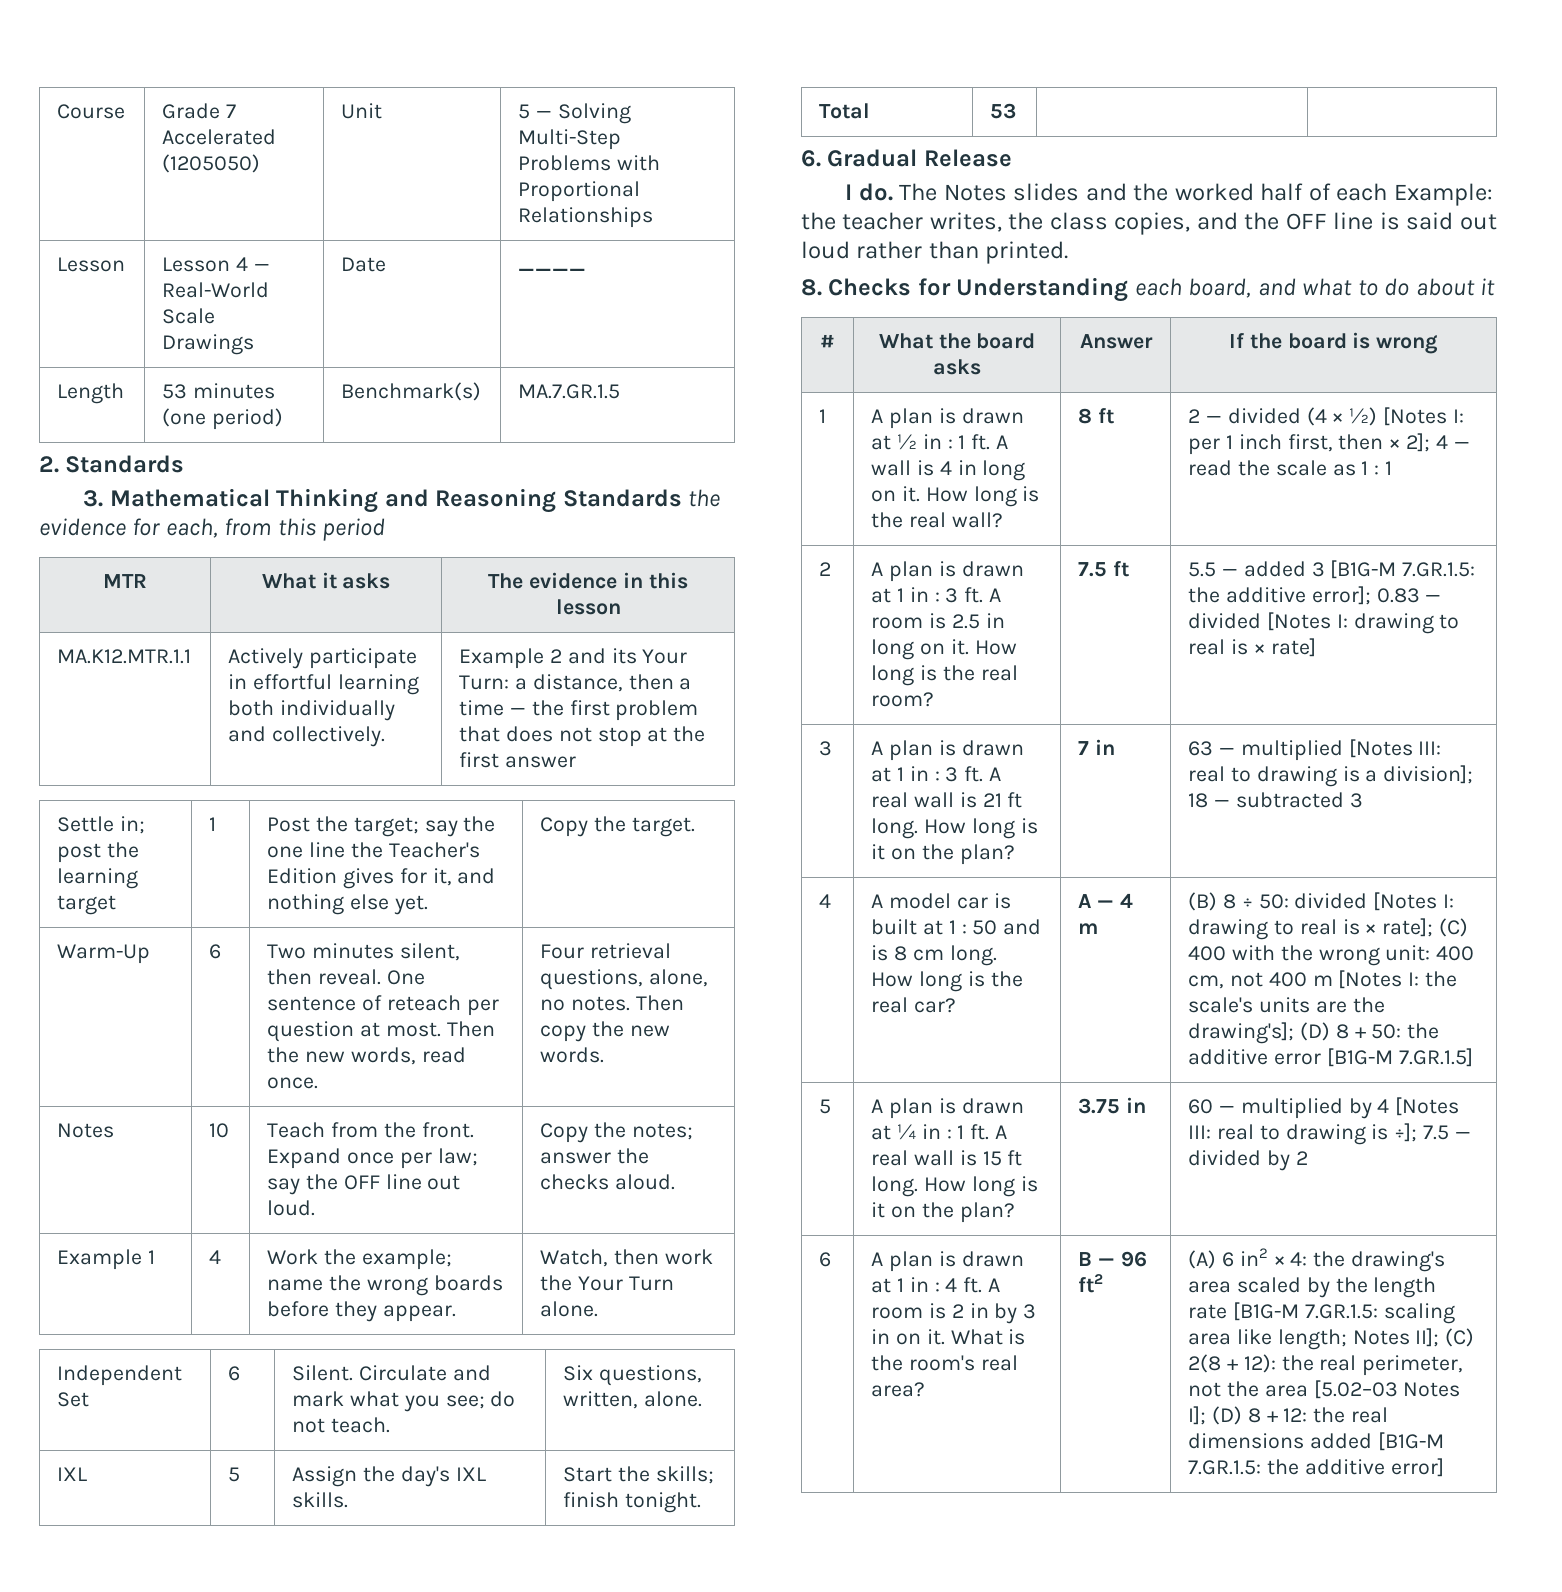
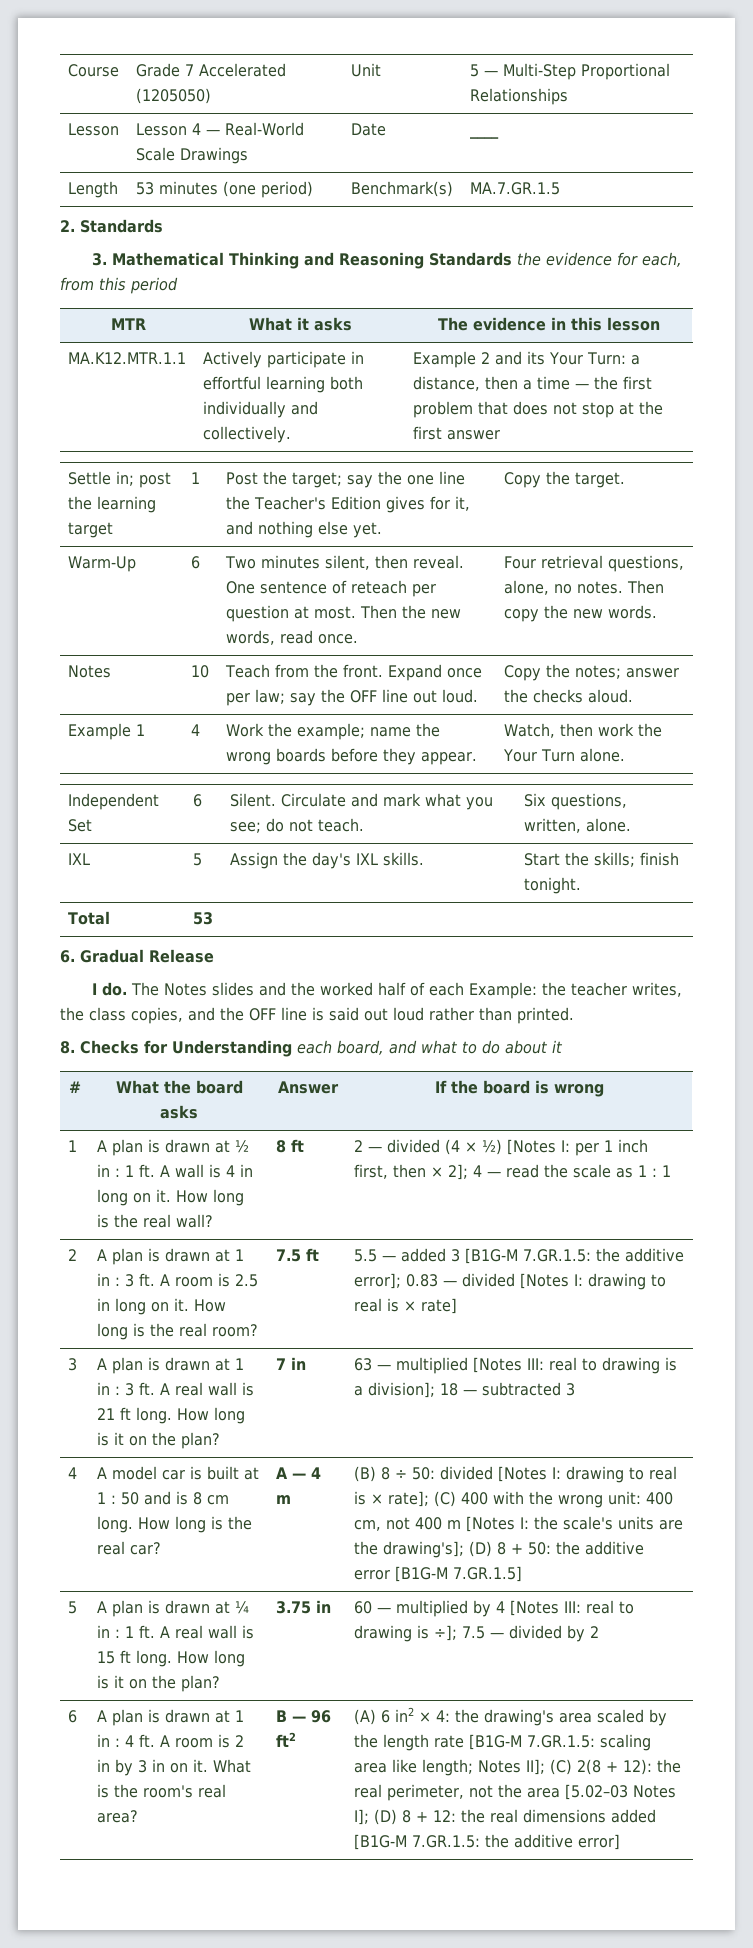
[557,103,631,124] [518,129,622,150] [518,155,660,171] Solving Multi-Step Problems with -> [503,63,577,80] Multi-Step

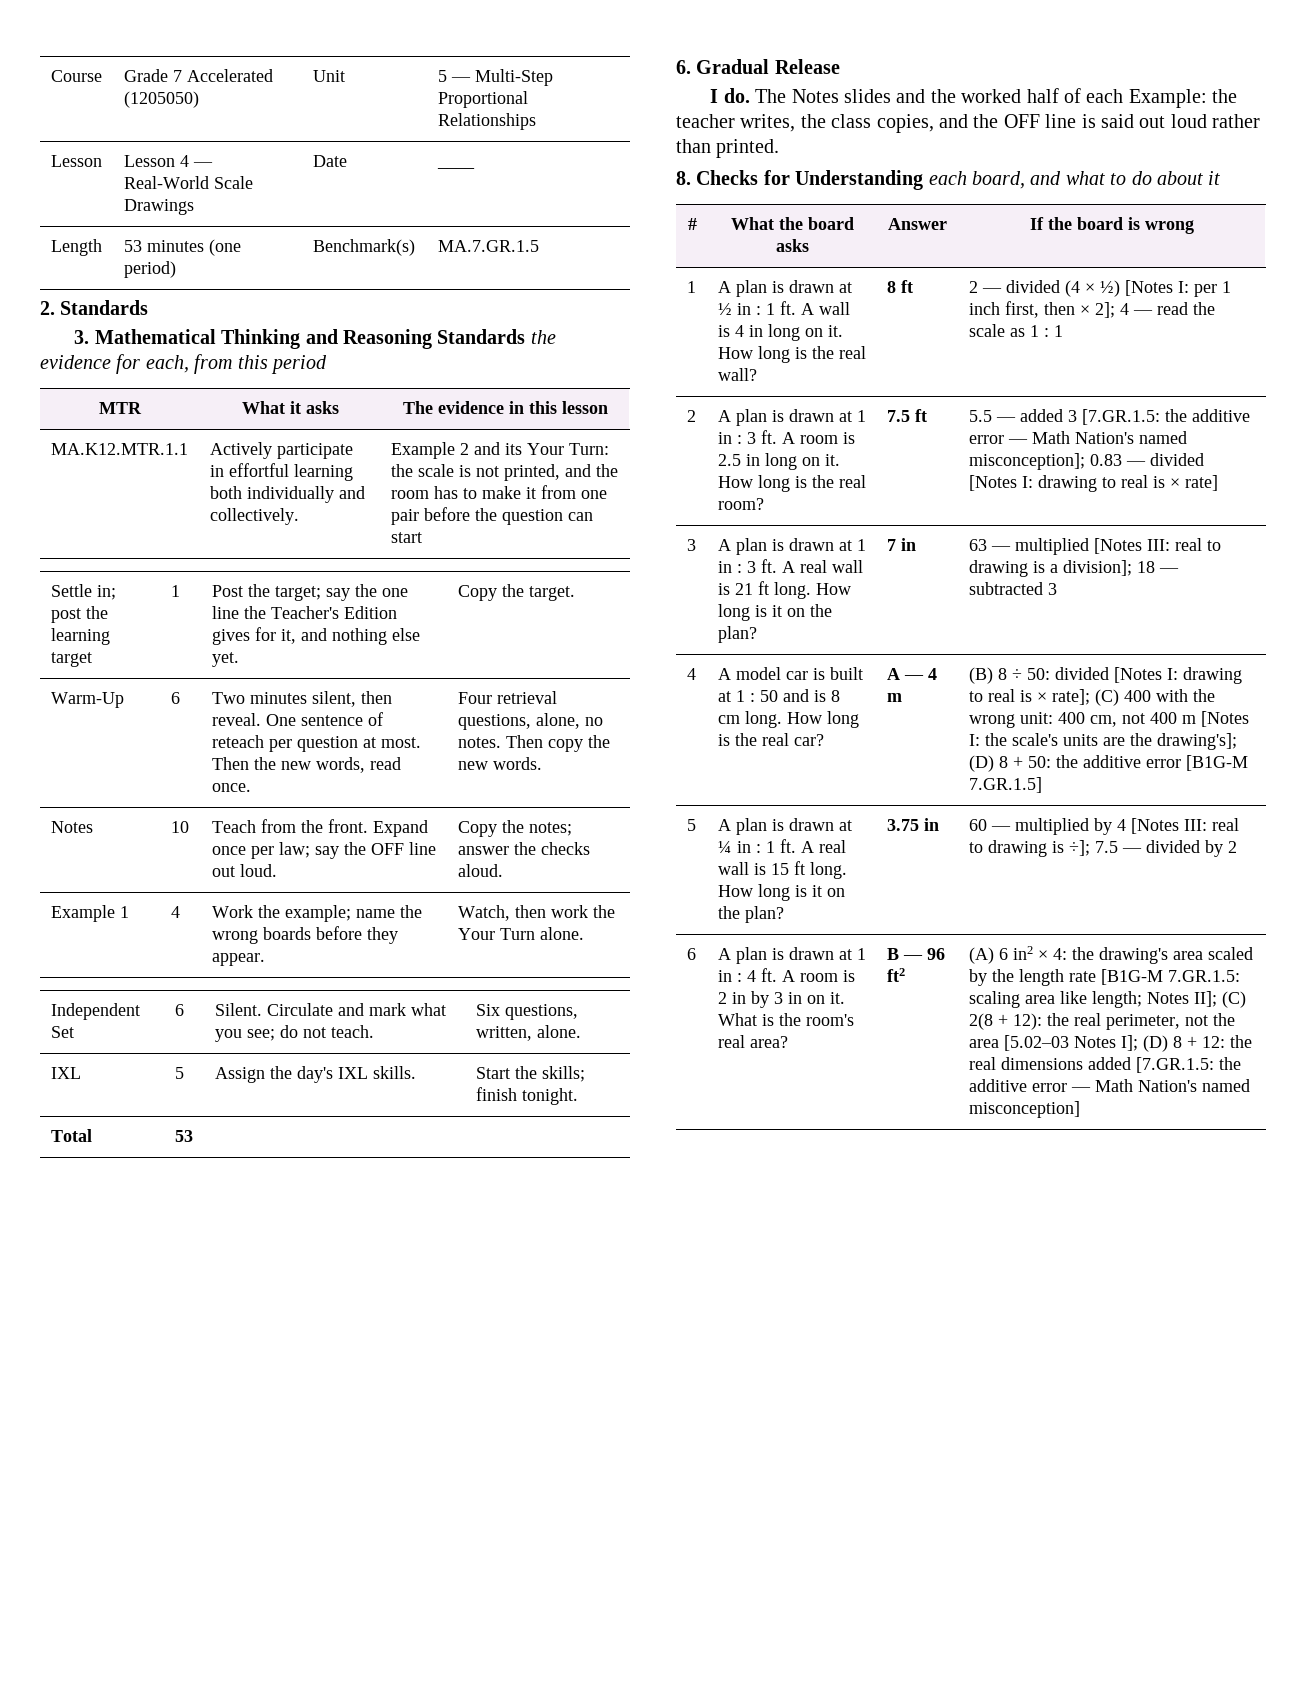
[631,355,641,365] [413,376,653,391] [413,401,664,418] [413,426,501,440] a distance, then a time — the first problem that does not stop at the first answer -> [390,464,618,481] [390,485,607,499] [390,507,593,525] [390,532,422,543] the scale is not printed, and the room has to make it from one pair before the question can start
[465,1248,685,1264] [354,1273,402,1289] [B1G-M 7.GR.1.5: the additive error]; -> [1081,409,1250,425] [968,431,1187,444] [968,453,1085,470] [7.GR.1.5: the additive error — Math Nation's named misconception];
[354,1834,621,1850] [B1G-M 7.GR.1.5: the additive error] -> [1135,1057,1241,1073] [968,1079,1250,1092] [968,1101,1080,1118] [7.GR.1.5: the additive error — Math Nation's named misconception]

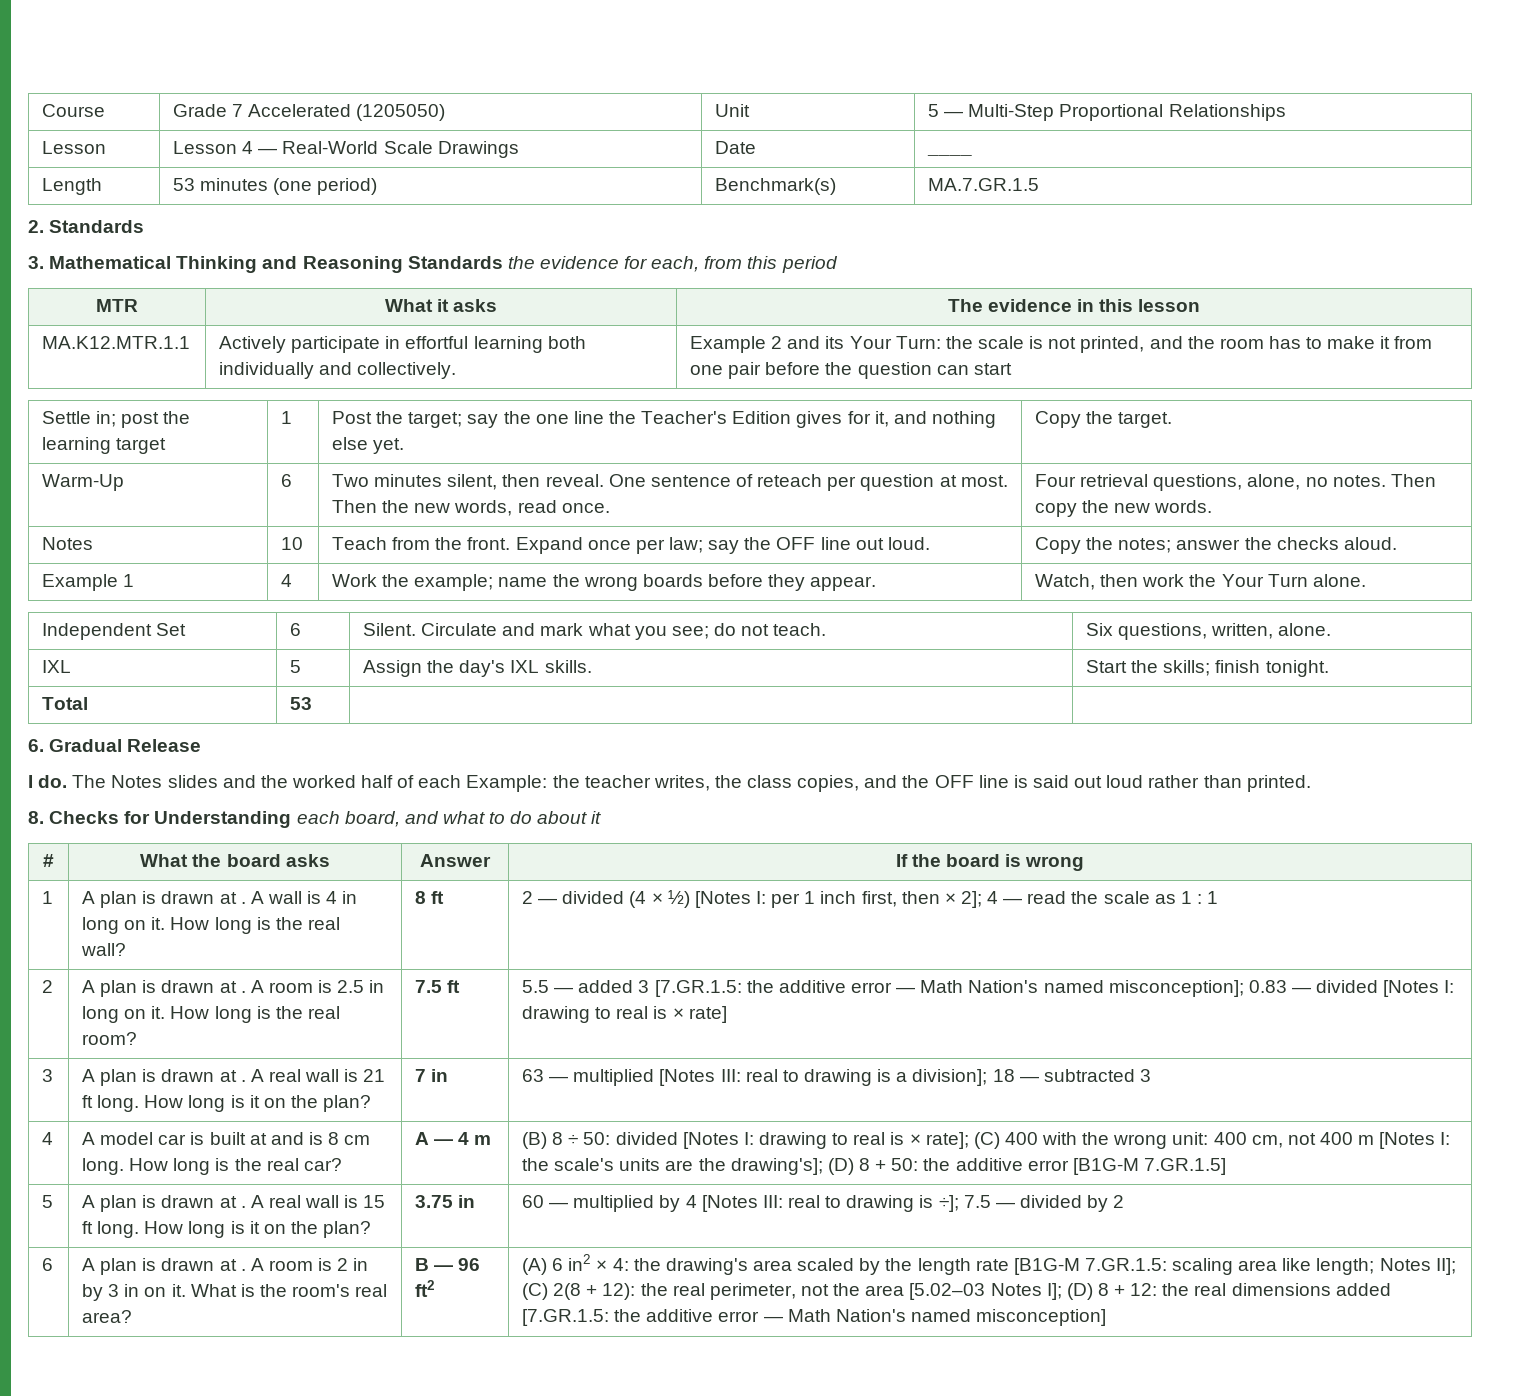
[717,301,796,315] ½ in : 1 ft. -> [240,902,246,904] .
[856,410,866,422] [717,430,777,444] 1 in : 3 ft. -> [240,991,246,993] .
[856,539,866,551] [717,559,777,573] 1 in : 3 ft. -> [240,1080,246,1082] .
[735,690,778,702] 1 : 50 -> (267, 1139) none
[717,839,796,853] ¼ in : 1 ft. -> [240,1206,246,1208] .
[856,948,866,960] [717,968,777,982] 1 in : 4 ft. -> [240,1269,246,1271] .

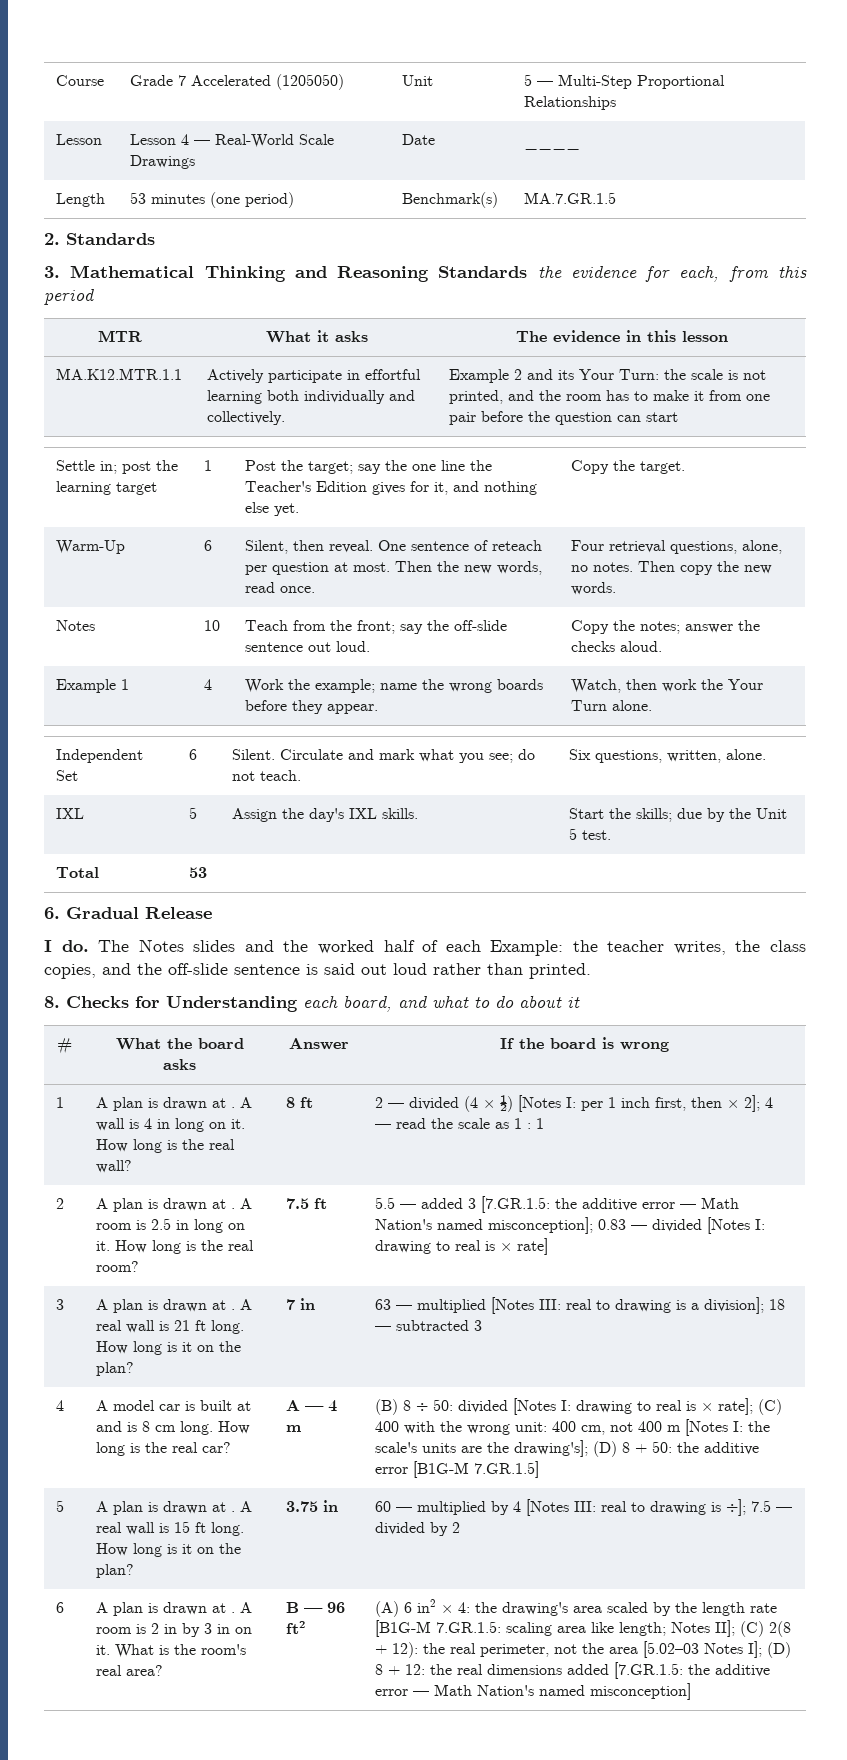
[332,474,498,490] Two minutes silent, -> [245,540,289,554] Silent,
[467,537,851,554] front. Expand once per law; say the OFF line -> [357,620,508,634] [245,642,304,652] front; say the off-slide sentence
[1215,660,1329,677] finish tonight. -> [677,808,788,822] [569,828,612,840] due by the Unit 5 test.
[934,775,1009,788] OFF line -> [168,963,300,975] off-slide sentence

